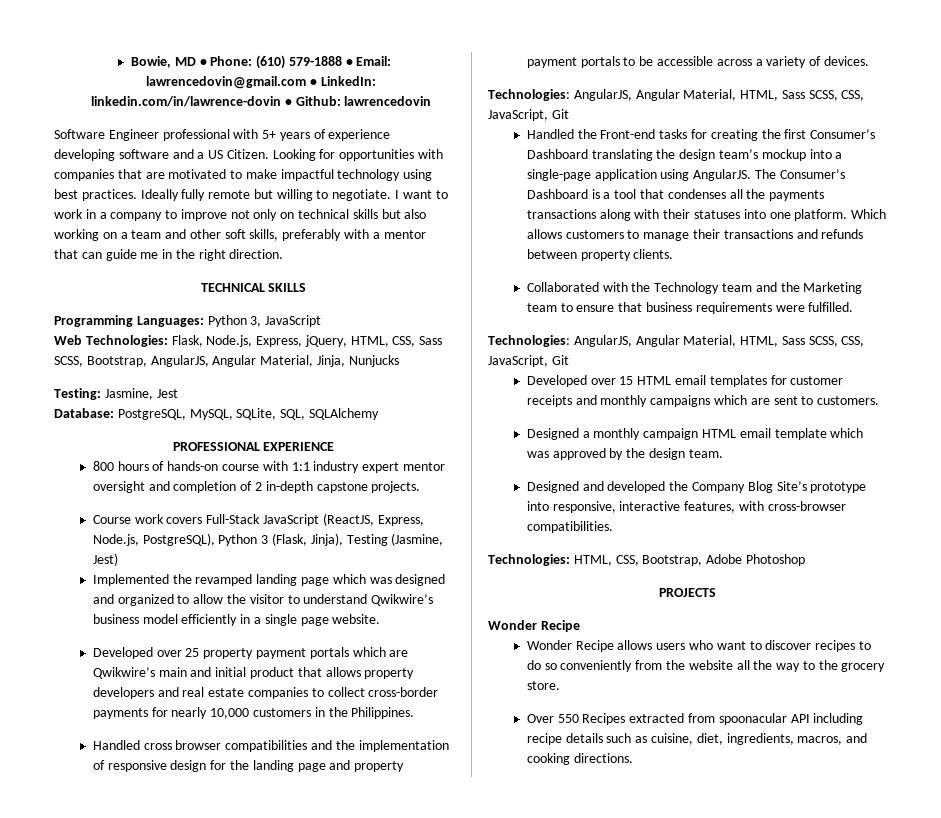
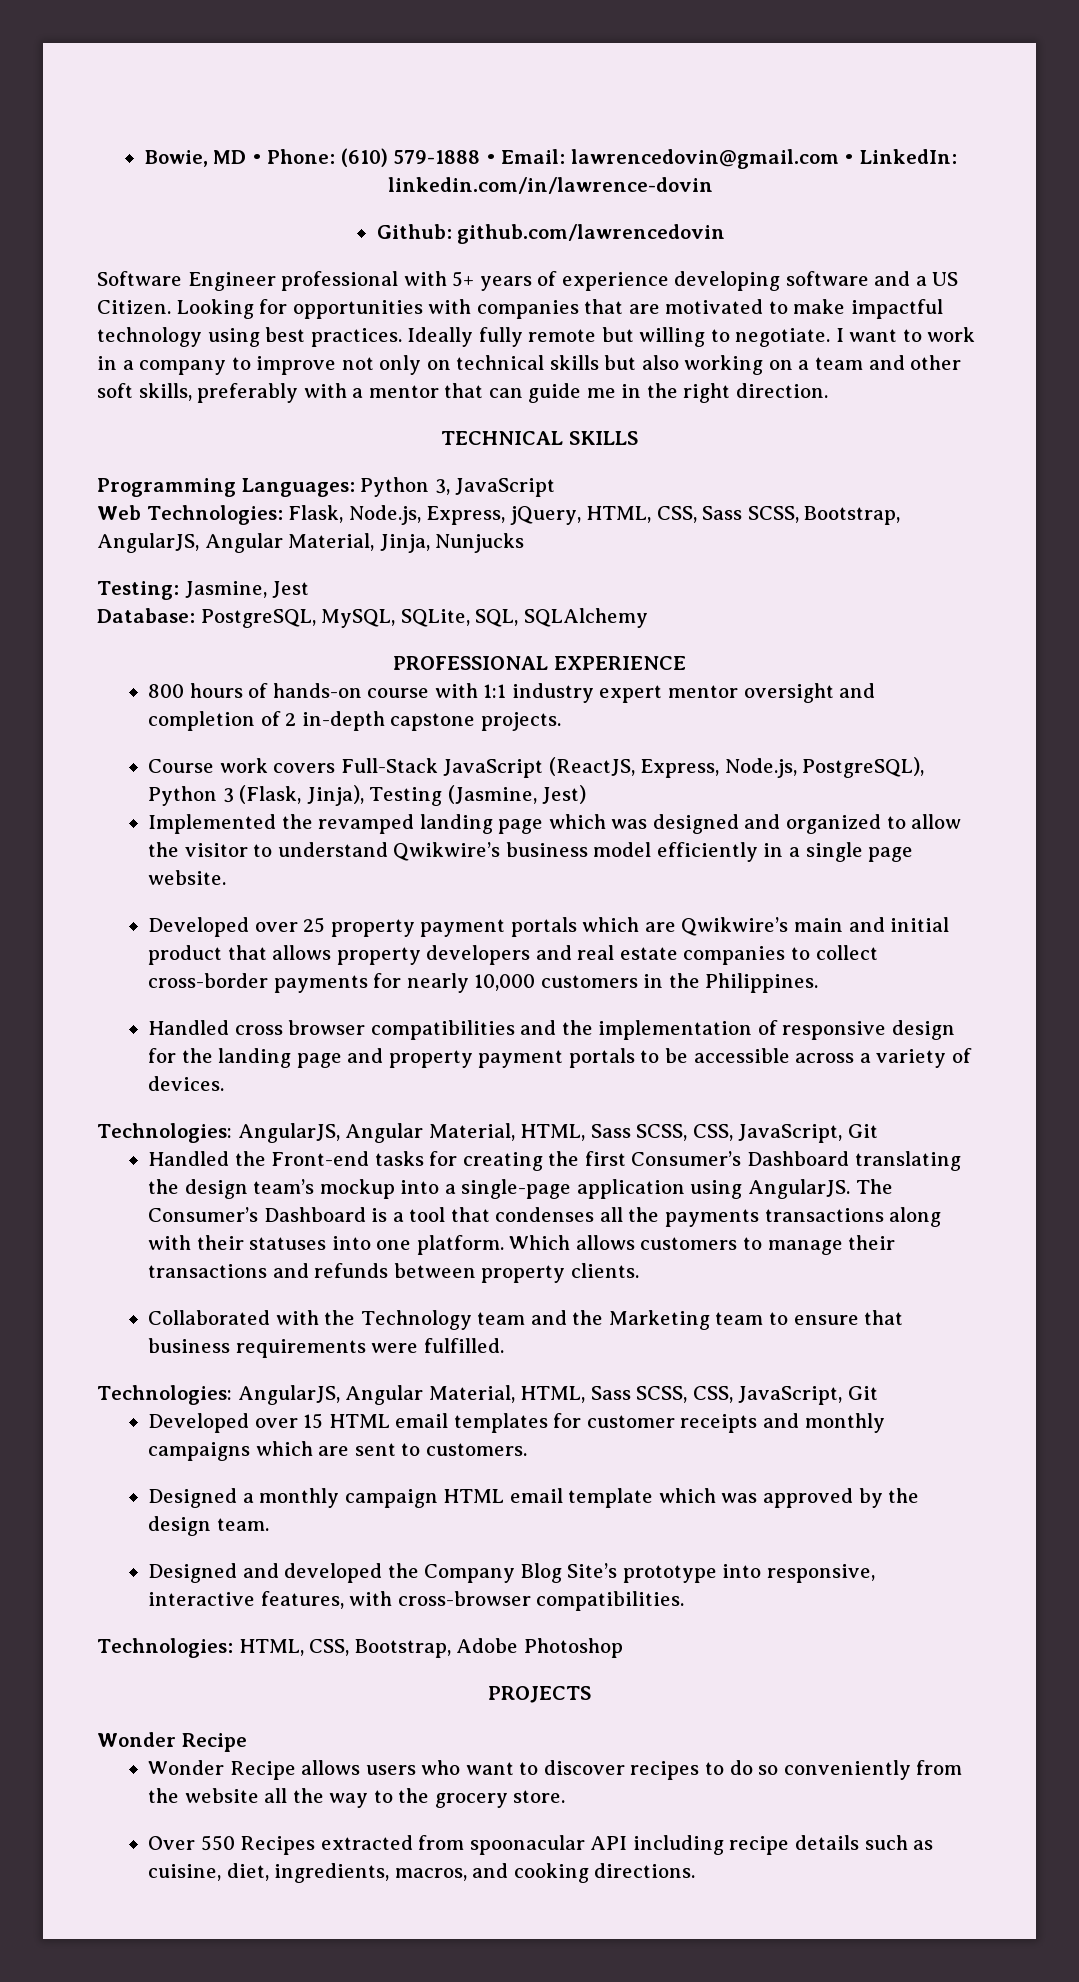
[284,96,432,106] • Github: lawrencedovin -> [376,224,726,244] // Github: github.com/lawrencedovin

